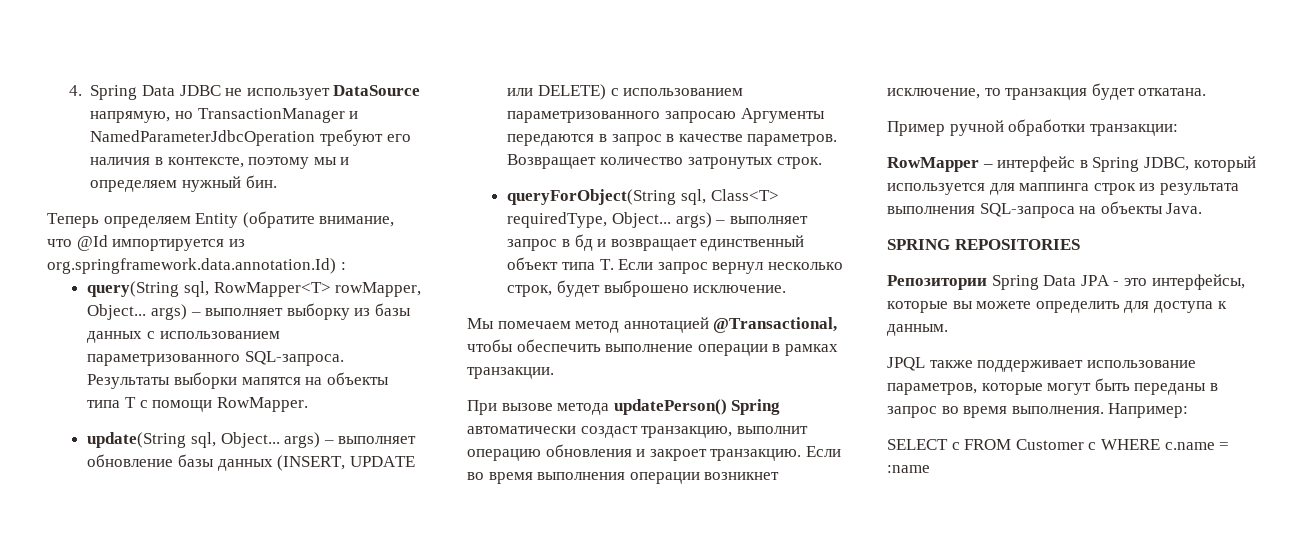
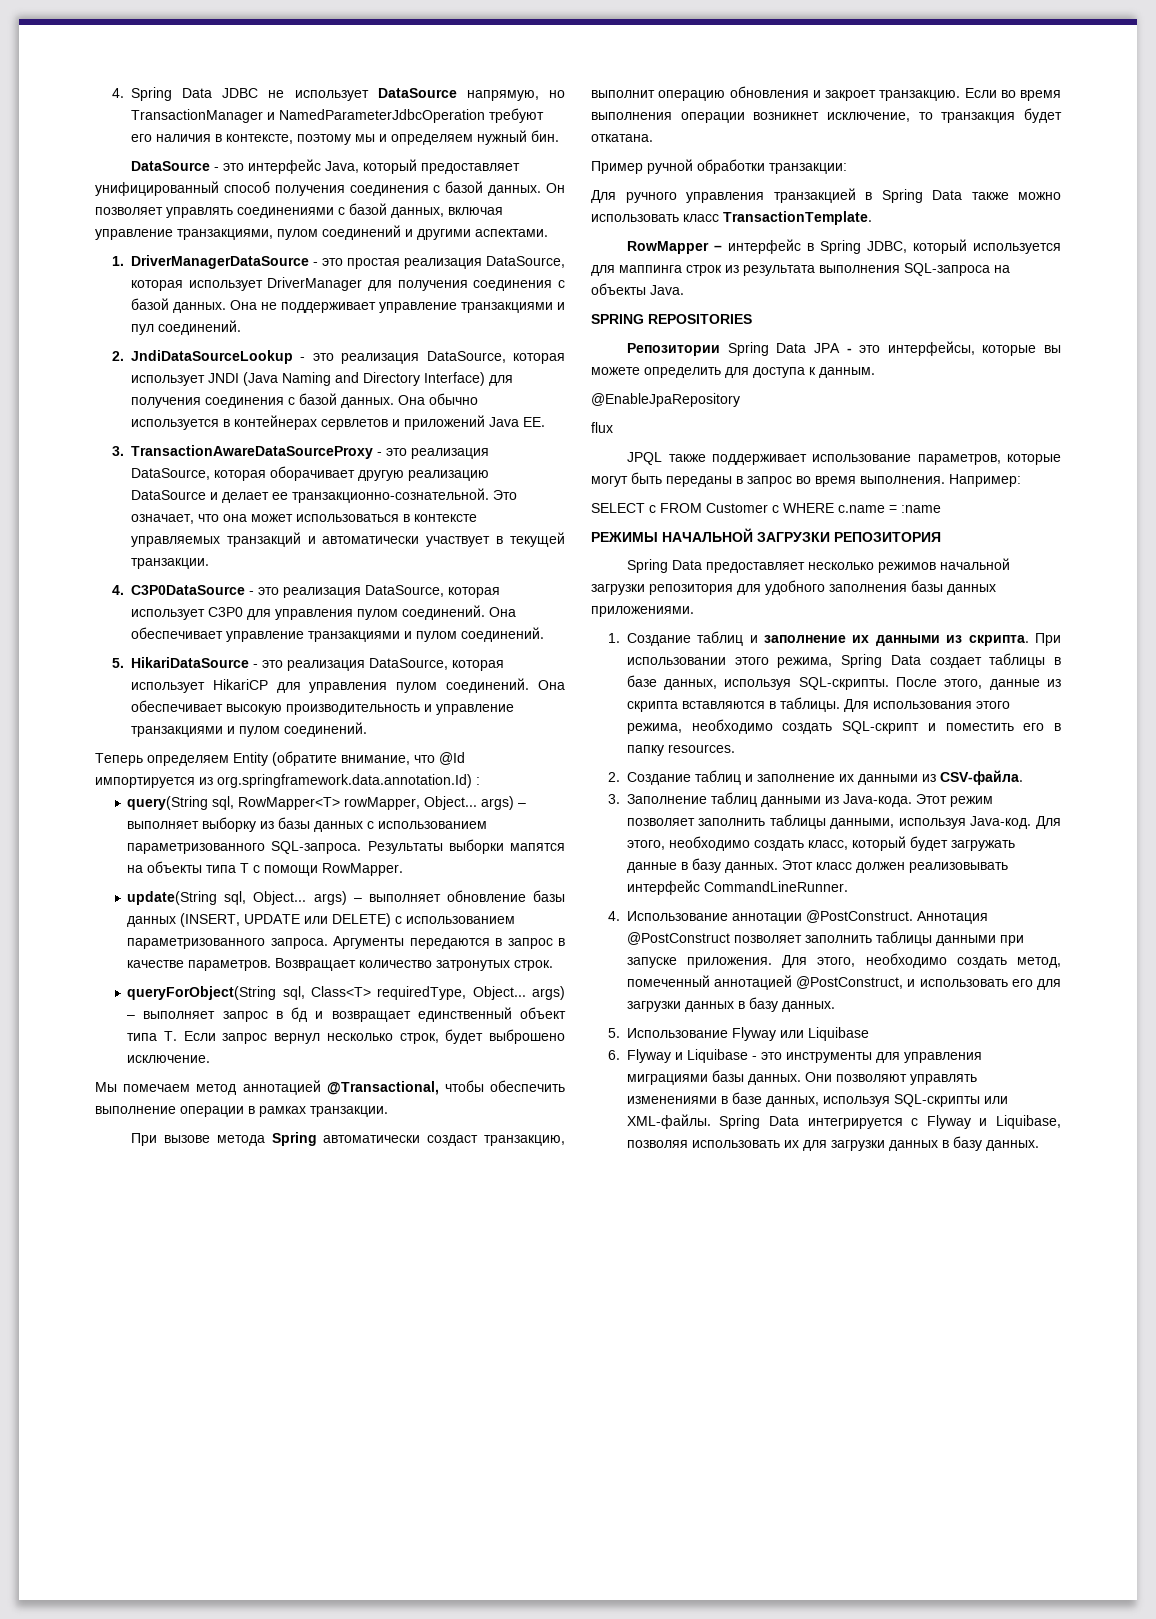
(277, 181) none -> [131,159,521,174] [95,181,565,196] [95,203,503,218] [95,225,548,240] [111,255,565,269] [130,277,565,291] [130,298,565,313] [130,320,241,335] [111,350,565,364] [130,372,513,386] [130,393,478,408] [130,415,545,430] [111,445,489,459] [130,466,489,481] [130,488,517,503] [130,514,477,524] [130,532,565,547] [130,558,209,569] [111,585,500,598] [130,605,516,620] [130,627,544,642] [111,657,504,671] [130,678,565,693] [130,700,514,715] [130,722,367,737] // DataSource - это интерфейс Java, который предоставляет унифицированный способ получения соединения с базой данных. Он позволяет управлять соединениями с базой данных, включая управление транзакциями, пулом соединений и другими аспектами. // 1. DriverManagerDataSource - это простая реализация DataSource, которая использует DriverManager для получения соединения с базой данных. Она не поддерживает управление транзакциями и пул соединений. // 2. JndiDataSourceLookup - это реализация DataSource, которая использует JNDI (Java Naming and Directory Interface) для получения соединения с базой данных. Она обычно используется в контейнерах сервлетов и приложений Java EE. // 3. TransactionAwareDataSourceProxy - это реализация DataSource, которая оборачивает другую реализацию DataSource и делает ее транзакционно-сознательной. Это означает, что она может использоваться в контексте управляемых транзакций и автоматически участвует в текущей транзакции. // 4. C3P0DataSource - это реализация DataSource, которая использует C3P0 для управления пулом соединений. Она обеспечивает управление транзакциями и пулом соединений. // 5. HikariDataSource - это реализация DataSource, которая использует HikariCP для управления пулом соединений. Она обеспечивает высокую производительность и управление транзакциями и пулом соединений.
[664,111,736,123] запросаю -> [270,938,328,949] запроса.
[613,399,727,415] updatePerson() -> (265, 1140) none
(1178, 130) none -> [591,188,1061,203] [591,211,872,225] // Для ручного управления транзакцией в Spring Data также можно использовать класс TransactionTemplate.
(948, 330) none -> [591,393,740,407] [591,422,613,433] // @EnableJpaRepository // flux
(930, 469) none -> [591,528,941,542] [627,558,1011,573] [591,580,996,595] [591,606,694,617] [607,631,1061,646] [626,653,1061,668] [626,675,1061,690] [626,697,1010,712] [626,719,1061,734] [626,744,735,756] [607,770,1023,785] [607,792,993,807] [626,814,1061,829] [626,836,1015,851] [626,858,1008,873] [626,880,848,895] [607,910,988,924] [626,931,1024,946] [626,953,1061,968] [626,975,1061,990] [626,997,835,1012] [607,1027,869,1041] [607,1049,982,1063] [626,1070,977,1085] [626,1092,1008,1107] [626,1114,1061,1129] [626,1136,1039,1151] // РЕЖИМЫ НАЧАЛЬНОЙ ЗАГРУЗКИ РЕПОЗИТОРИЯ // Spring Data предоставляет несколько режимов начальной загрузки репозитория для удобного заполнения базы данных приложениями. // 1. Создание таблиц и заполнение их данными из скрипта. При использовании этого режима, Spring Data создает таблицы в базе данных, используя SQL-скрипты. После этого, данные из скрипта вставляются в таблицы. Для использования этого режима, необходимо создать SQL-скрипт и поместить его в папку resources. // 2. Создание таблиц и заполнение их данными из CSV-файла. // 3. Заполнение таблиц данными из Java-кода. Этот режим позволяет заполнить таблицы данными, используя Java-код. Для этого, необходимо создать класс, который будет загружать данные в базу данных. Этот класс должен реализовывать интерфейс CommandLineRunner. // 4. Использование аннотации @PostConstruct. Аннотация @PostConstruct позволяет заполнить таблицы данными при запуске приложения. Для этого, необходимо создать метод, помеченный аннотацией @PostConstruct, и использовать его для загрузки данных в базу данных. // 5. Использование Flyway или Liquibase // 6. Flyway и Liquibase - это инструменты для управления миграциями базы данных. Они позволяют управлять изменениями в базе данных, используя SQL-скрипты или XML-файлы. Spring Data интегрируется с Flyway и Liquibase, позволяя использовать их для загрузки данных в базу данных.

